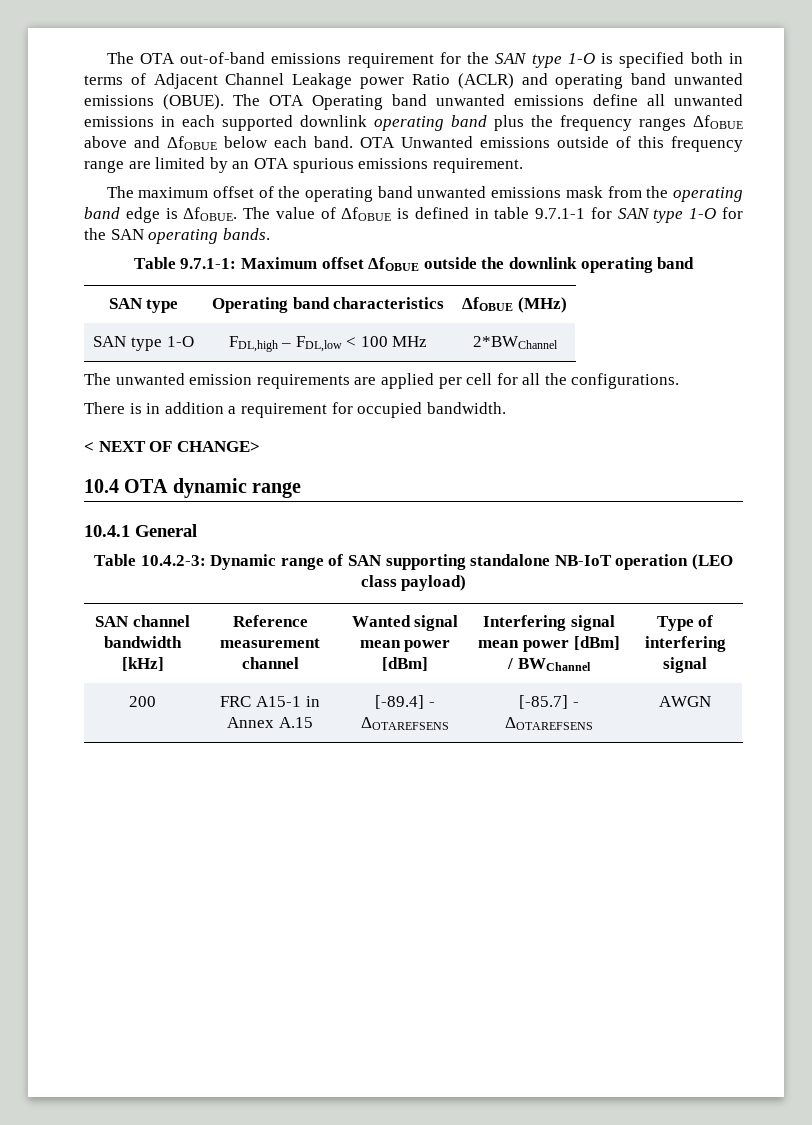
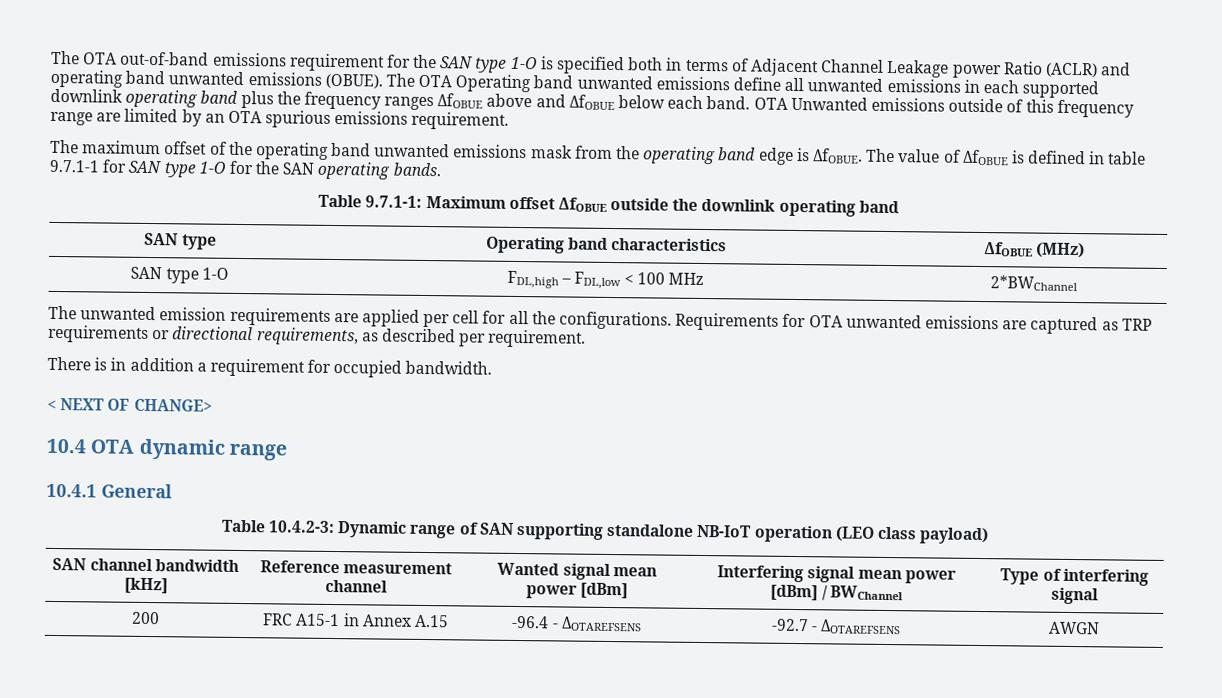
(680, 381) none -> [675,312,1152,335] [48,324,587,348] Requirements for OTA unwanted emissions are captured as TRP requirements or directional requirements, as described per requirement.
[375,695,435,709] [361,717,449,730] [519,695,569,709] [-89.4] - ΔOTAREFSENS | [-85.7] -> [511,615,642,632] [770,618,809,632] -96.4 - ΔOTAREFSENS | -92.7

